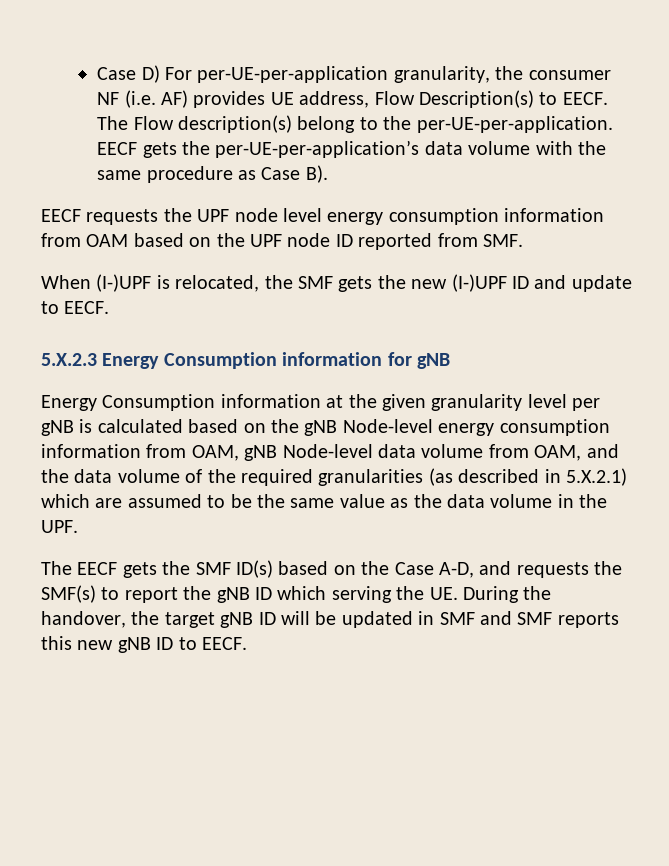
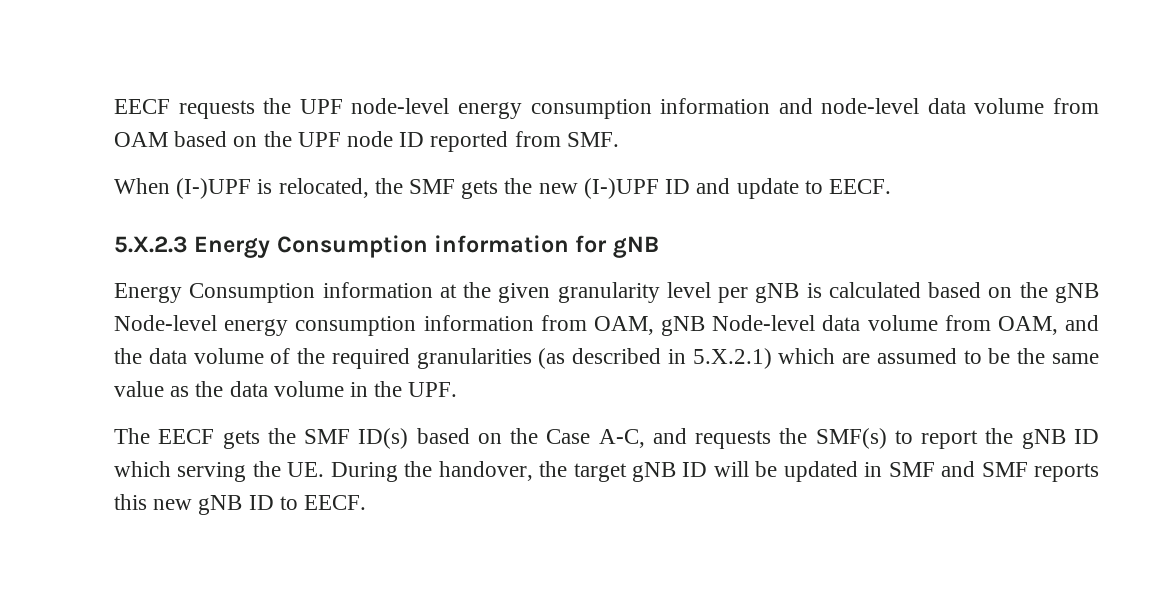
[97,65,611,83] [97,90,608,108] [97,115,613,133] [97,140,607,158] [97,165,328,183] Case D) For per-UE-per-application granularity, the consumer NF (i.e. AF) provides UE address, Flow Description(s) to EECF. The Flow description(s) belong to the per-UE-per-application. EECF gets the per-UE-per-application’s data volume with the same procedure as Case B). // -> (114, 106) none
[234,208,605,225] node level energy consumption information -> [351,98,1045,119] node-level energy consumption information and node-level data volume
[438,562,474,578] A-D, -> [598,429,645,448] A-C,

